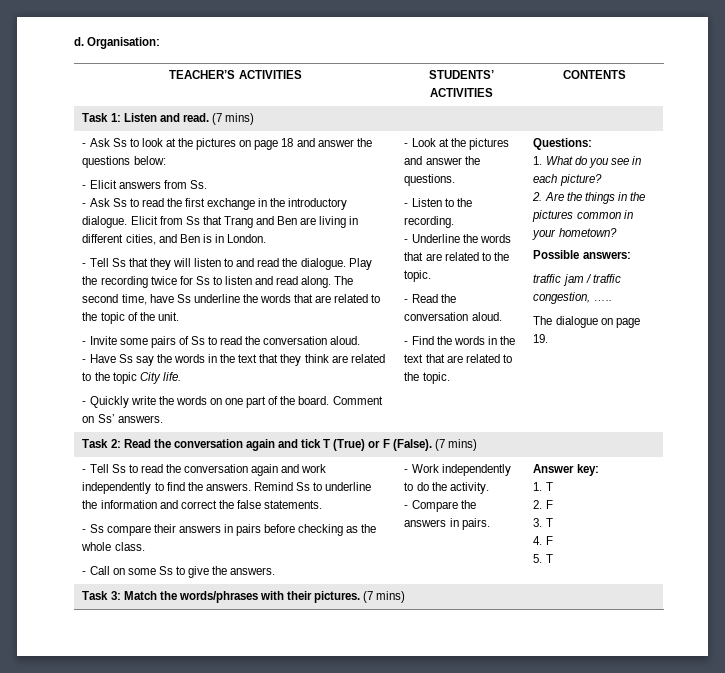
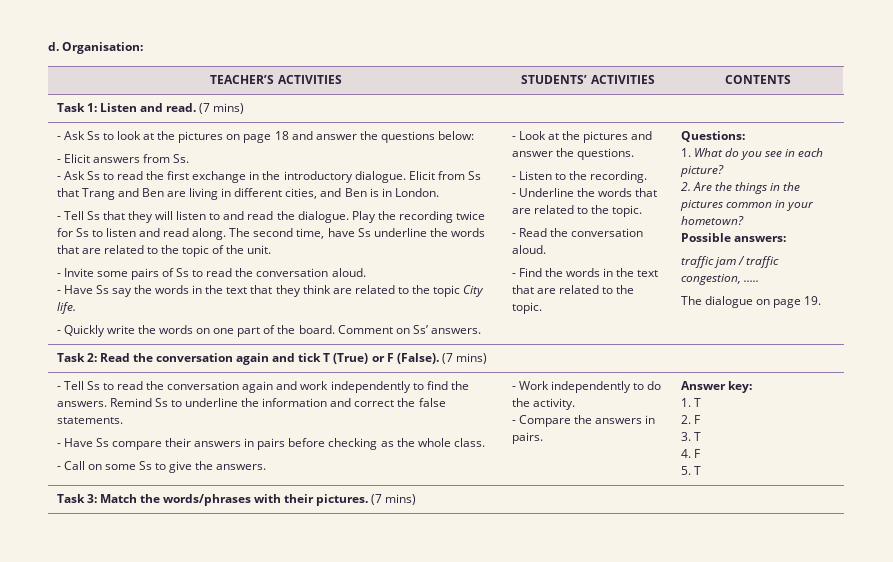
(87, 531) none -> [63,438,93,447] Have

